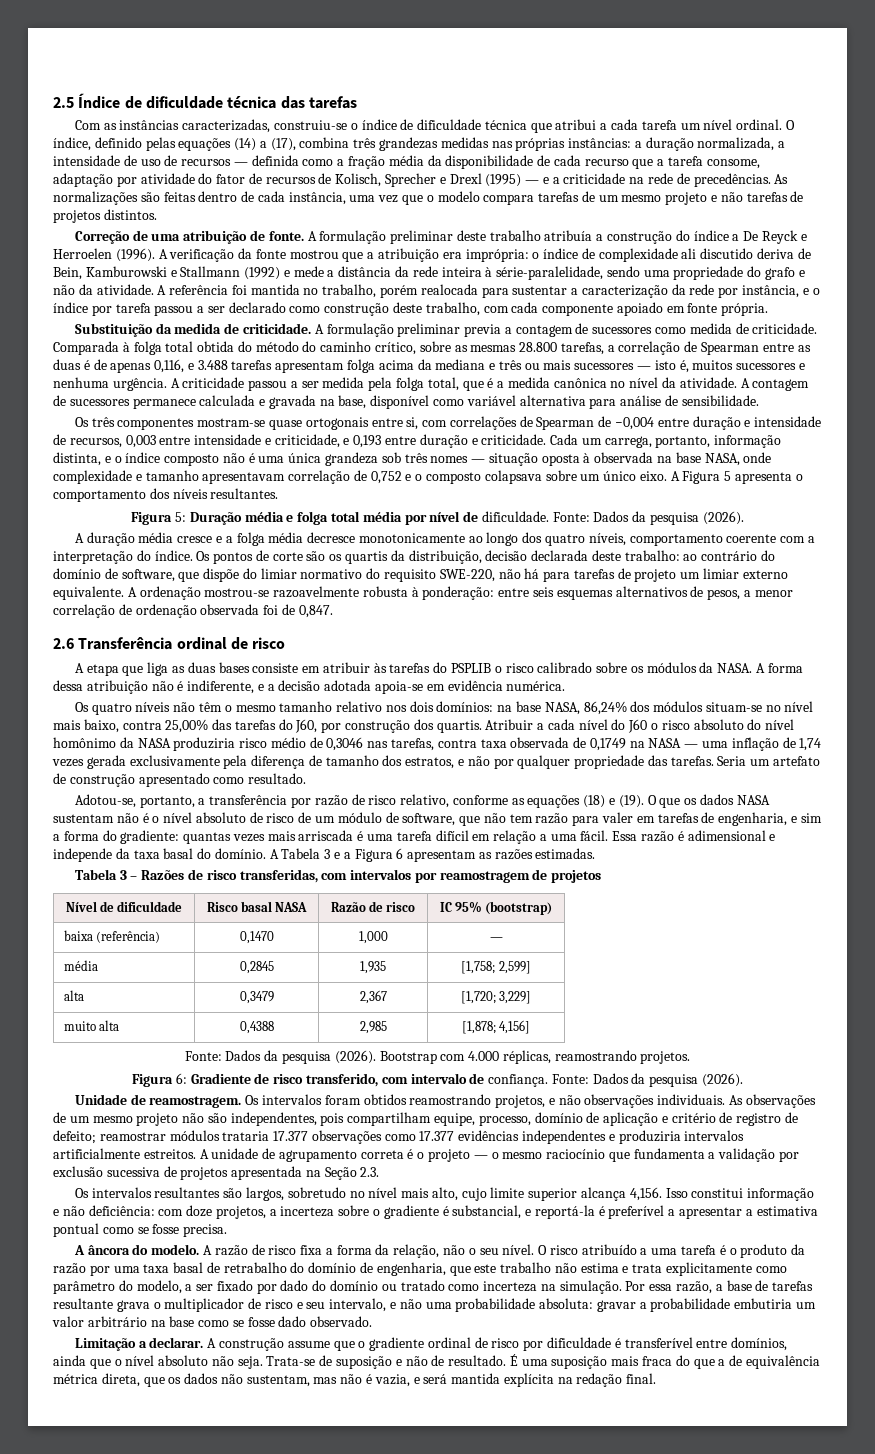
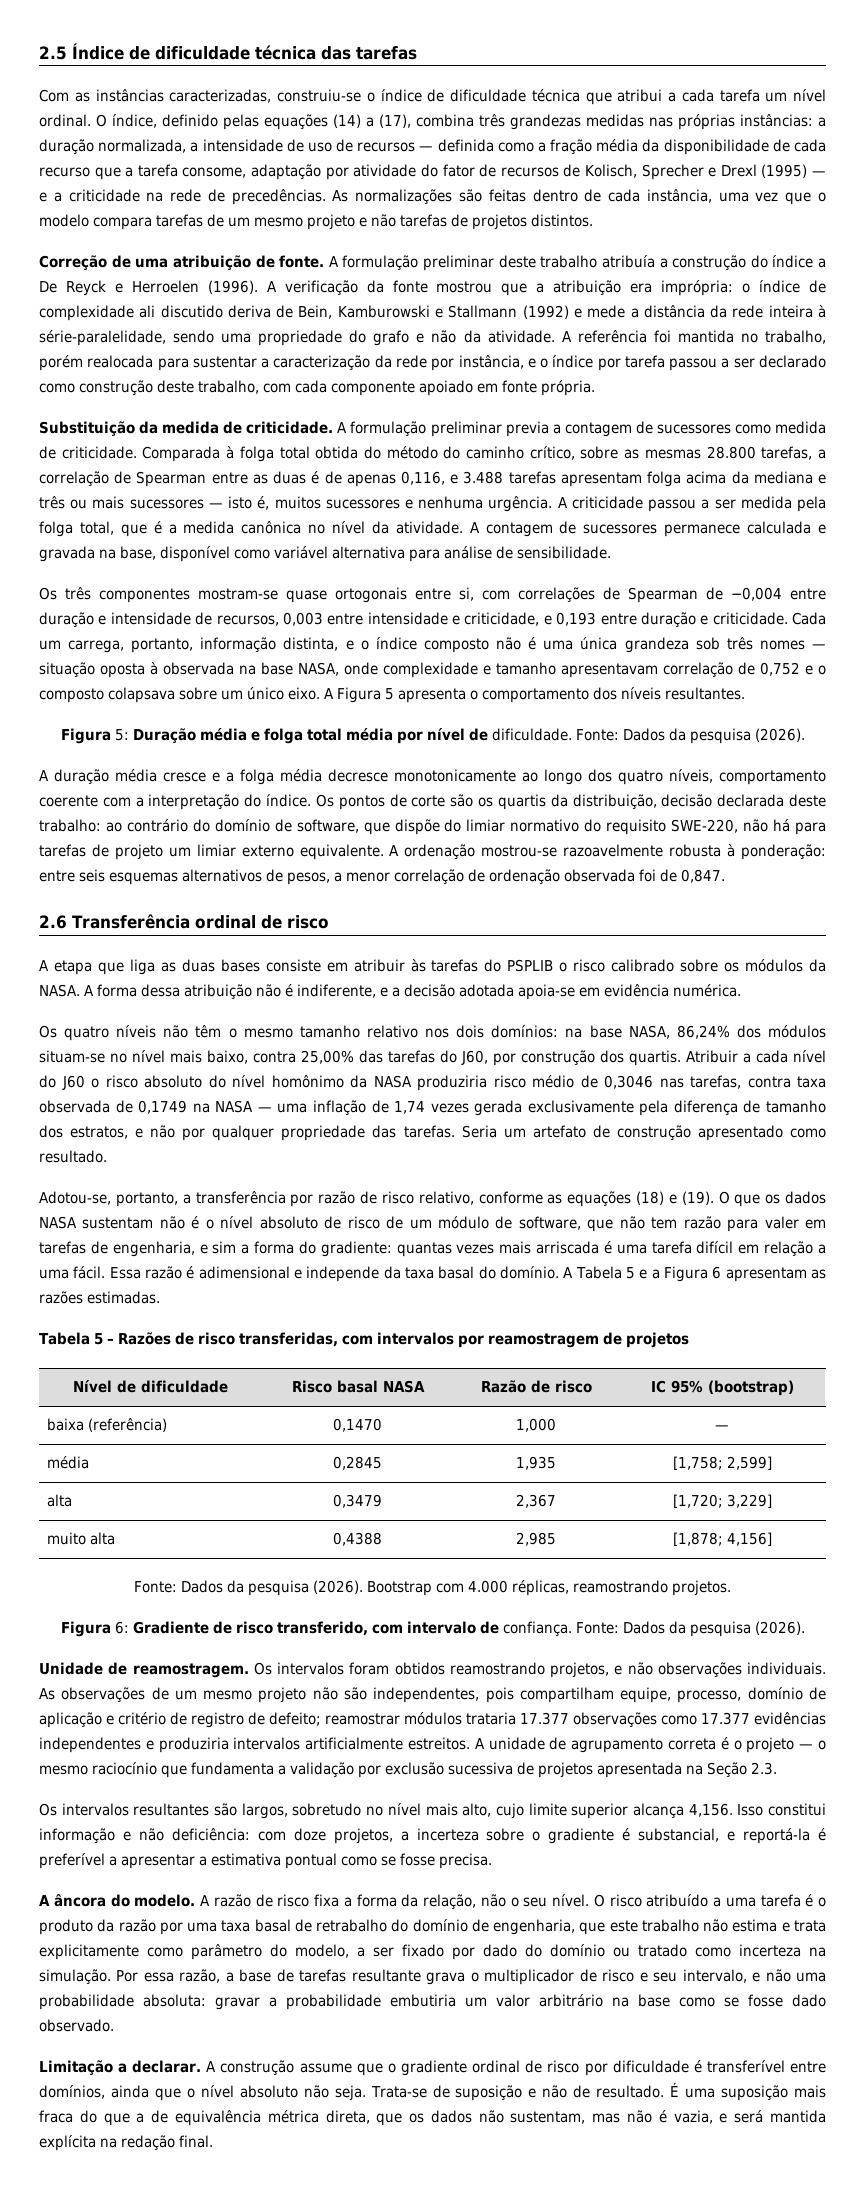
[324,849,331,859] 3 -> [626,1267,636,1279] 5
[119,870,127,880] 3 -> [93,1333,103,1345] 5

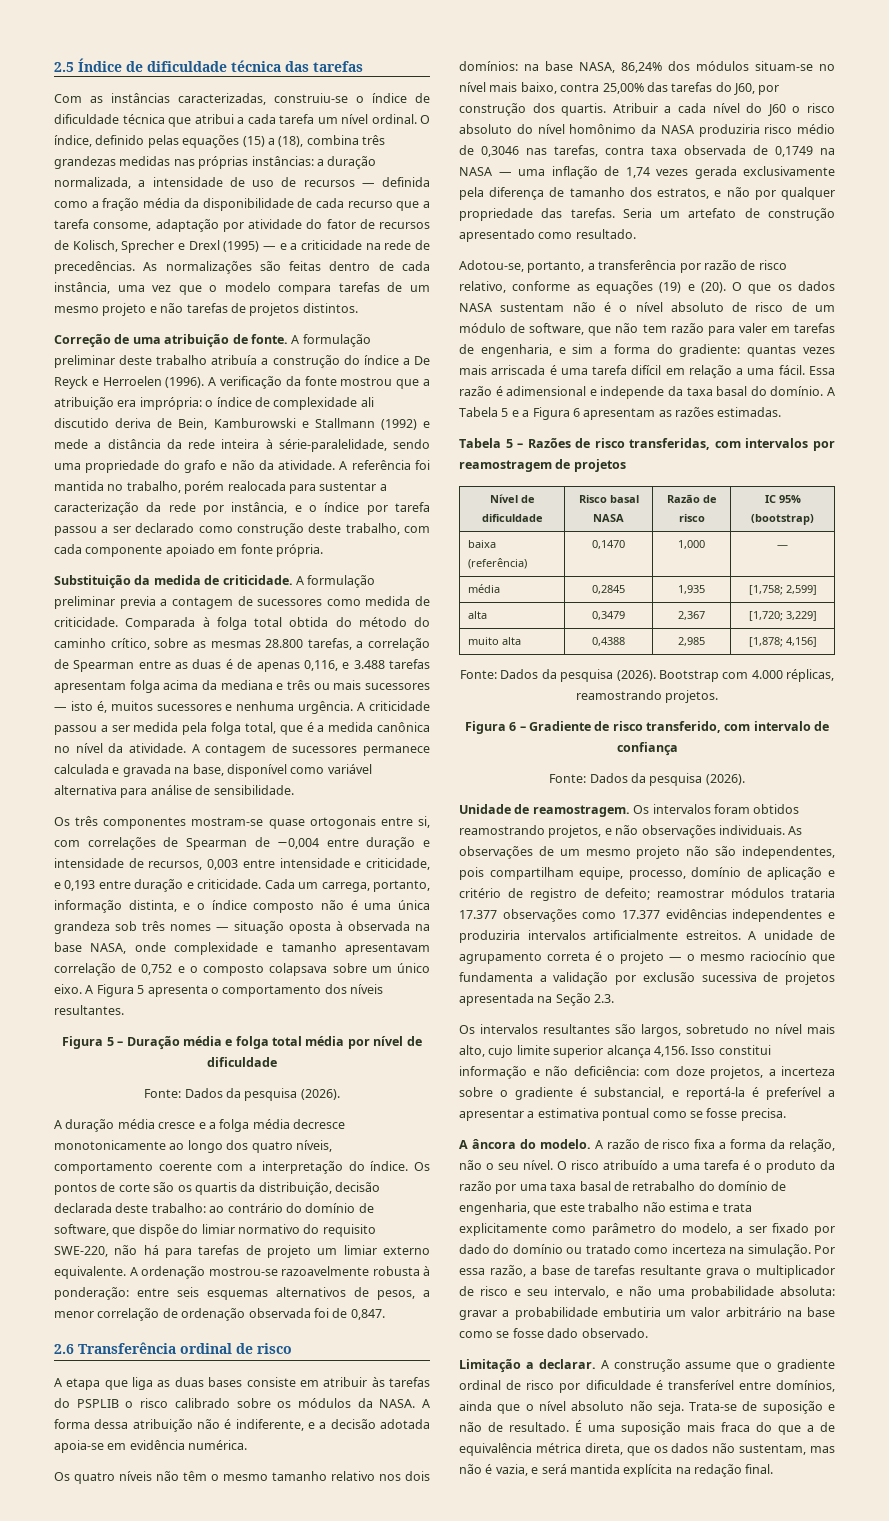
[333,114,411,128] (14) a (17), -> [242,136,304,147] (15) a (18),
[114,729,129,741] 5: -> [106,1037,124,1046] 5 –
[491,728,572,741] dificuldade. -> [207,1057,277,1067] dificuldade //
[636,1191,714,1205] (18) e (19). -> [659,282,726,293] (19) e (20).
[114,1621,129,1634] 6: -> [509,722,526,731] 6 –
[502,1621,572,1636] confiança. -> [616,742,678,756] confiança //

